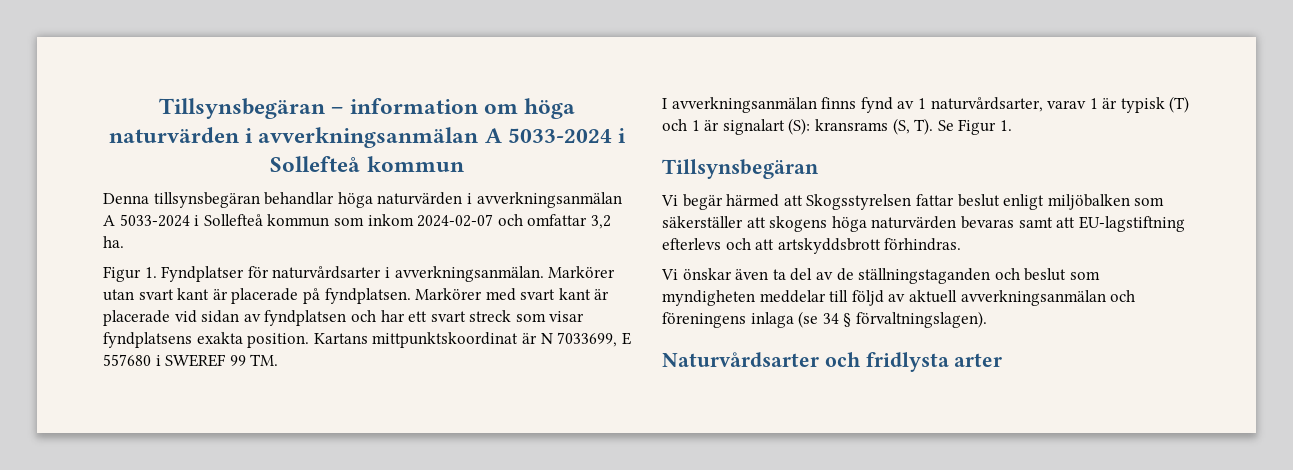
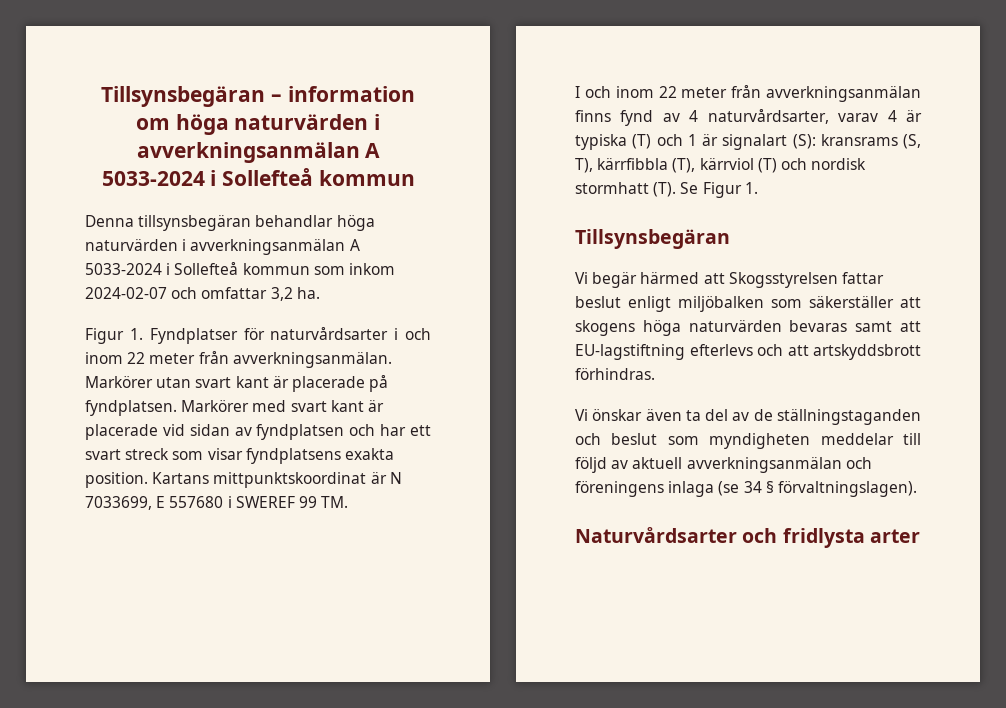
(390, 272) none -> [405,328,431,340] [85,351,229,364] och inom 22 meter från
(667, 103) none -> [584,85,762,98] och inom 22 meter från
[917,98,926,109] 1 -> [689,110,699,122] 4
[1089,97,1165,113] 1 är typisk -> [887,110,922,122] [575,134,627,150] 4 är typiska
[914,118,934,135] T). -> [575,158,867,173] [575,182,677,197] T), kärrfibbla (T), kärrviol (T) och nordisk stormhatt (T).

